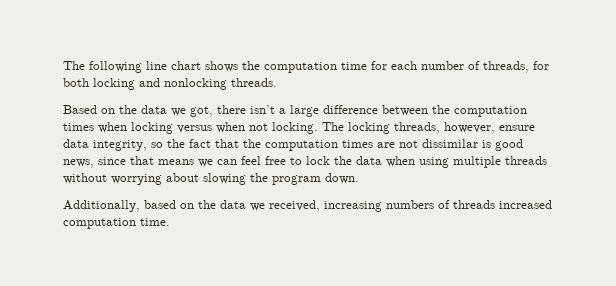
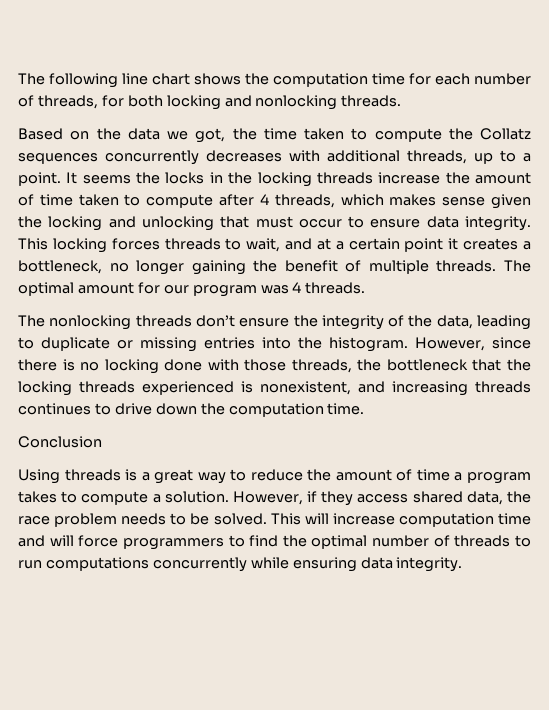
[217,105,527,117] [63,122,535,134] [63,139,523,151] [63,156,547,168] [63,173,359,185] [63,200,552,212] [63,218,170,229] there isn’t a large difference between the computation times when locking versus when not locking. The locking threads, however, ensure data integrity, so the fact that the computation times are not dissimilar is good news, since that means we can feel free to lock the data when using multiple threads without worrying about slowing the program down. // Additionally, based on the data we received, increasing numbers of threads increased computation time. -> [232,128,531,142] [18,150,531,165] [18,172,532,187] [18,194,531,209] [18,216,531,231] [18,238,532,253] [18,260,531,275] [18,282,366,297] [18,315,532,330] [18,337,531,352] [18,359,531,374] [18,381,531,396] [18,403,365,417] [18,436,102,448] [18,469,532,484] [18,491,531,506] [18,513,531,527] [18,535,531,550] [18,557,463,572] the time taken to compute the Collatz sequences concurrently decreases with additional threads, up to a point. It seems the locks in the locking threads increase the amount of time taken to compute after 4 threads, which makes sense given the locking and unlocking that must occur to ensure data integrity. This locking forces threads to wait, and at a certain point it creates a bottleneck, no longer gaining the benefit of multiple threads. The optimal amount for our program was 4 threads. // The nonlocking threads don’t ensure the integrity of the data, leading to duplicate or missing entries into the histogram. However, since there is no locking done with those threads, the bottleneck that the locking threads experienced is nonexistent, and increasing threads continues to drive down the computation time. // Conclusion // Using threads is a great way to reduce the amount of time a program takes to compute a solution. However, if they access shared data, the race problem needs to be solved. This will increase computation time and will force programmers to find the optimal number of threads to run computations concurrently while ensuring data integrity.

